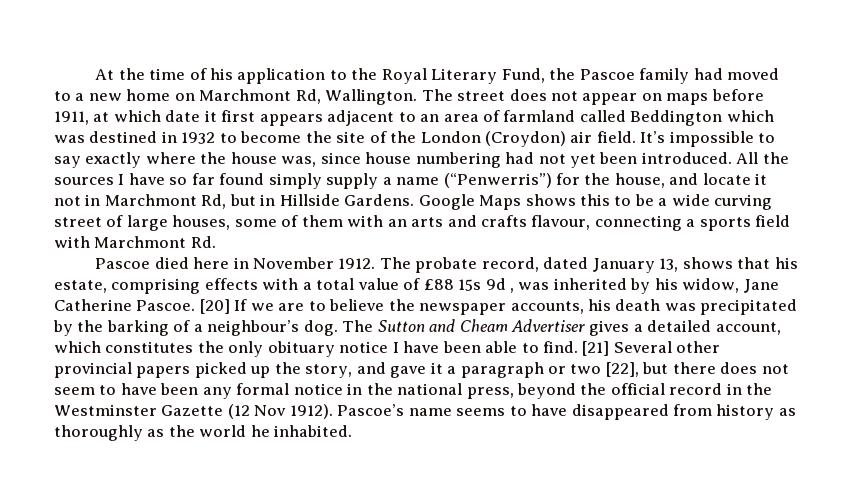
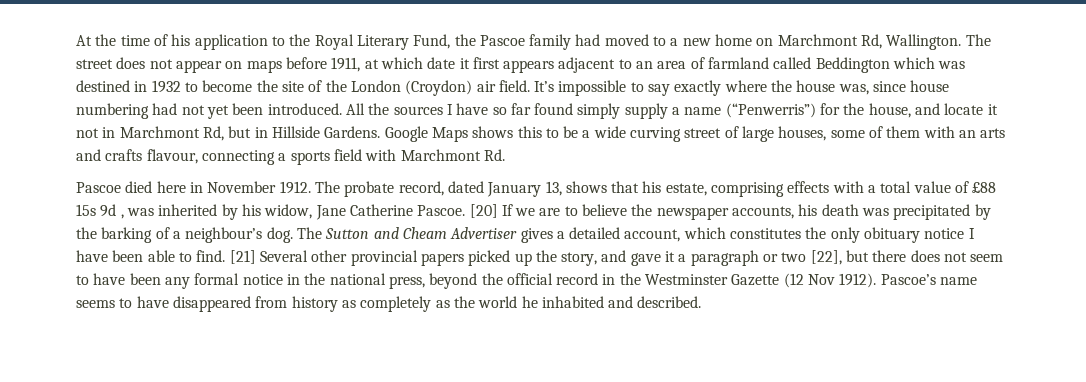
[54,425,143,441] thoroughly -> [360,296,432,312] completely
[274,425,353,437] inhabited. -> [541,296,702,308] inhabited and described.

